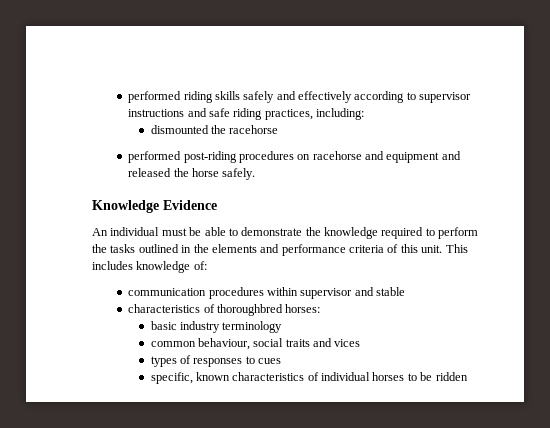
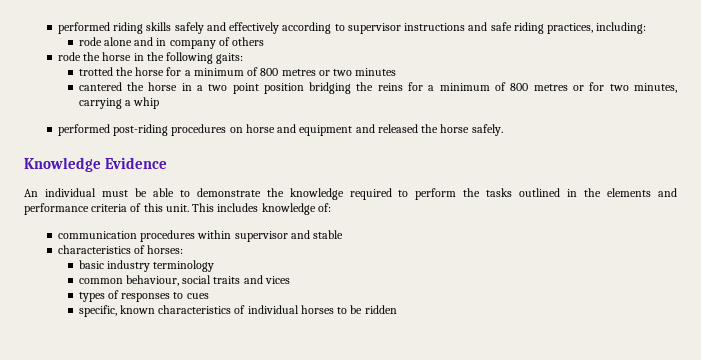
[150,125,279,134] dismounted the racehorse -> [78,37,265,49] [57,52,244,64] [78,67,397,76] [78,82,677,94] [78,97,160,109] rode alone and in company of others // rode the horse in the following gaits: // trotted the horse for a minimum of 800 metres or two minutes // cantered the horse in a two point position bridging the reins for a minimum of 800 metres or for two minutes, carrying a whip
[312,151,362,160] racehorse -> [245,124,275,133] horse
[216,304,283,316] thoroughbred -> (146, 249) none

